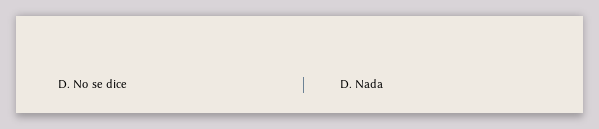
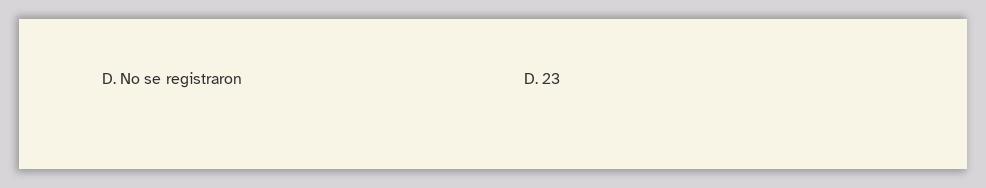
[106,79,128,88] [339,79,384,89] dice // D. Nada -> [165,72,242,88] [524,73,561,84] registraron // D. 23

